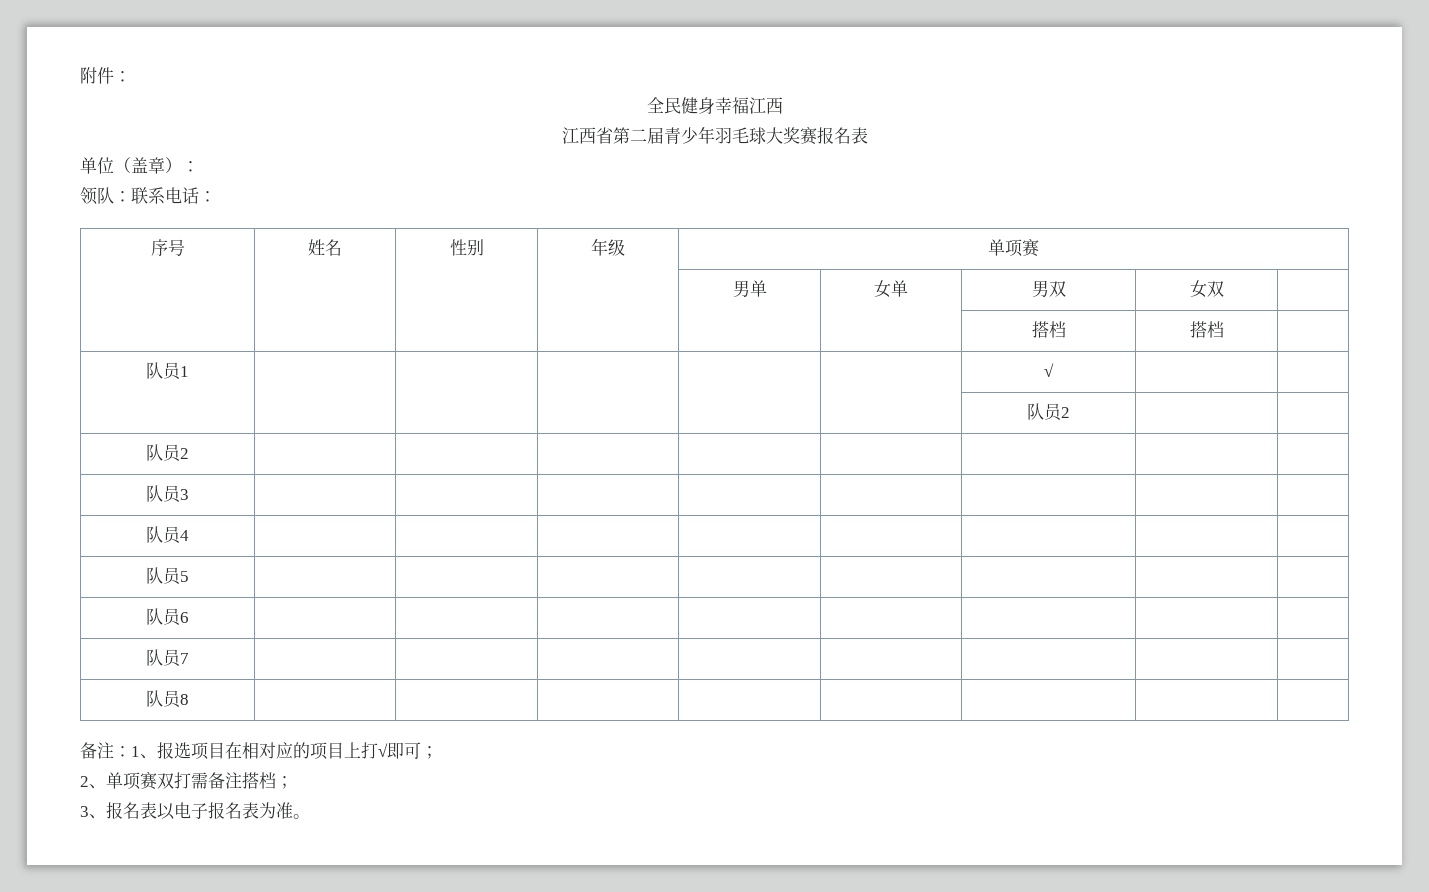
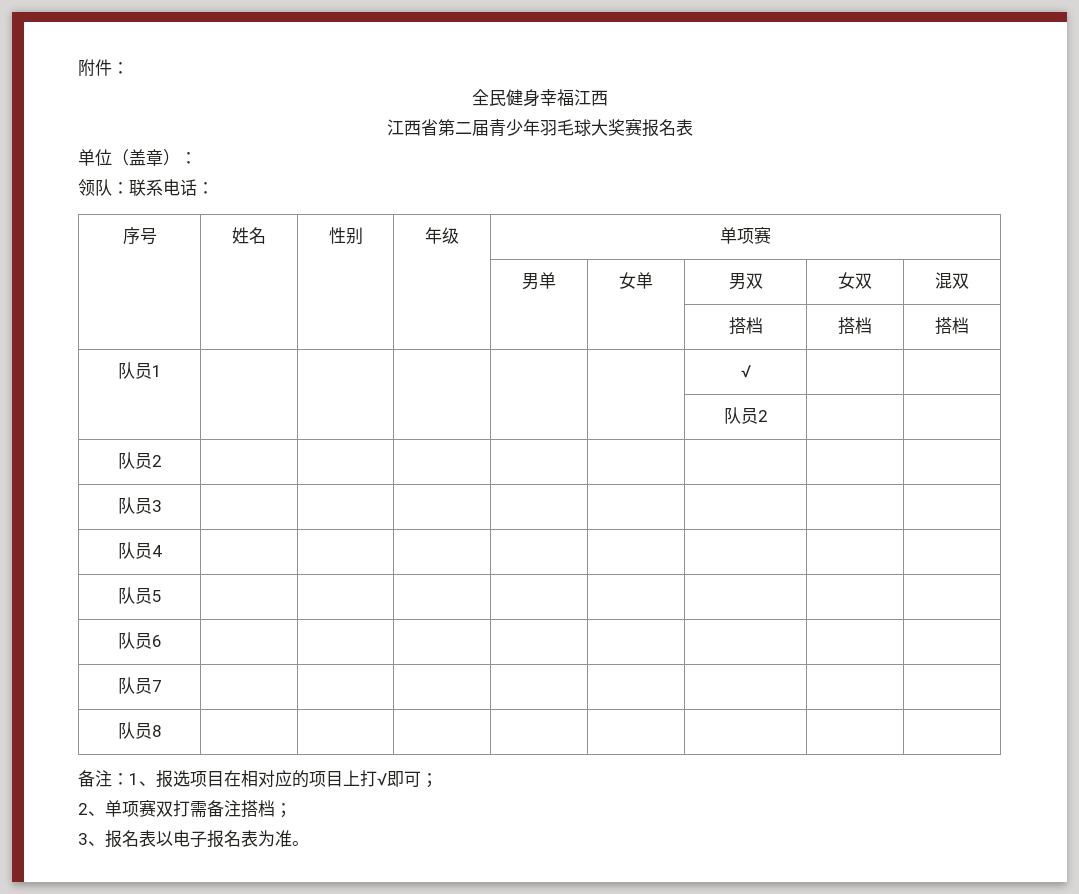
(1224, 289) none -> [935,272,969,289] 混双
(1224, 329) none -> [935,317,969,335] 搭档

